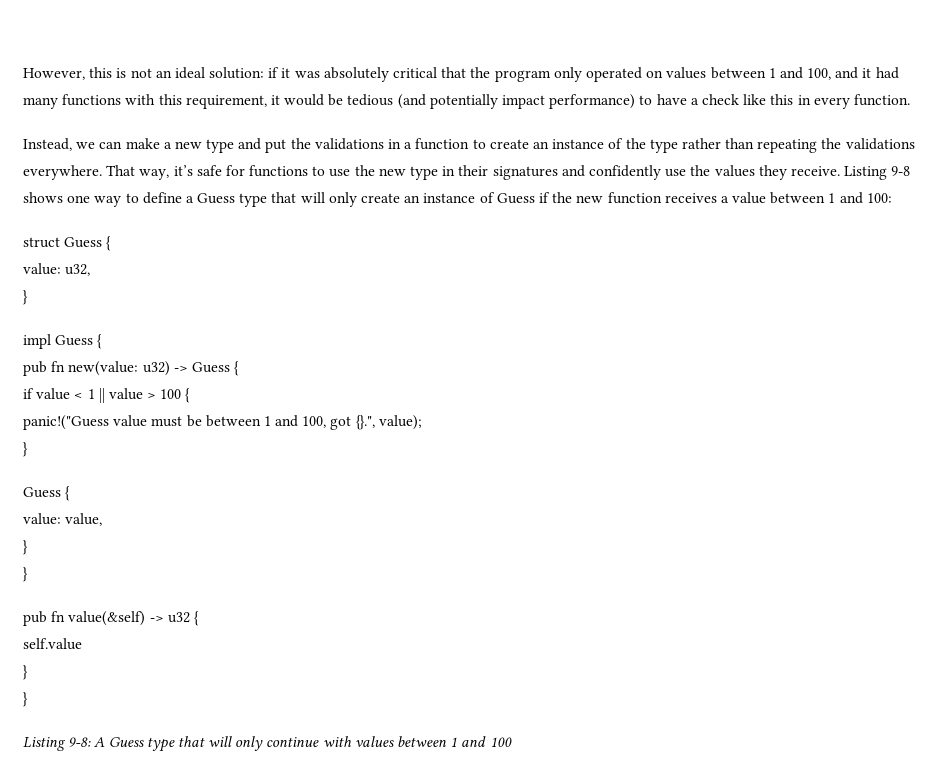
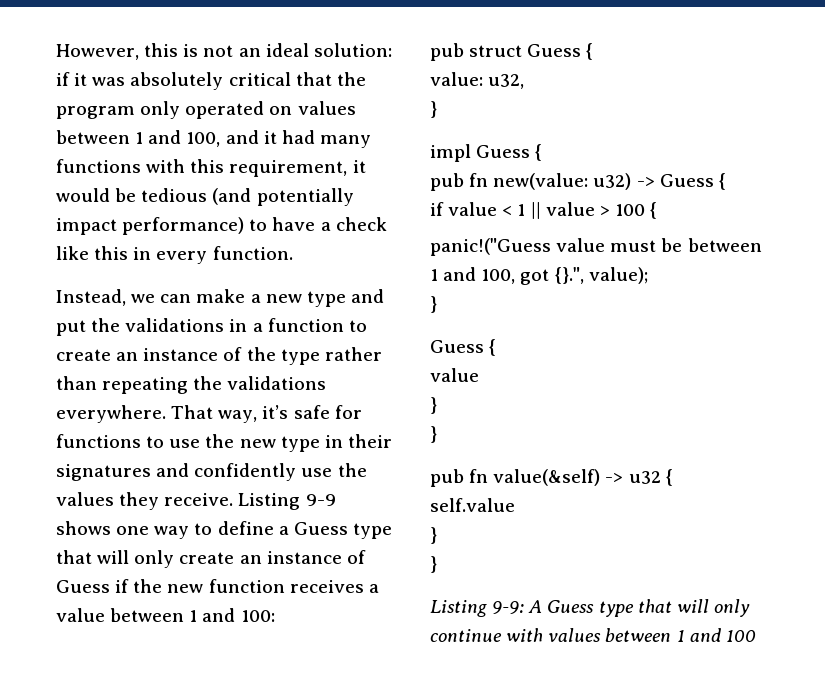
[891,166,911,176] 9-8 -> [305,494,336,506] 9-9
(892, 198) none -> [430,43,464,61] pub
[23,513,103,526] value: value, -> [430,368,479,382] value
[68,737,92,747] 9-8: -> [492,601,525,614] 9-9:

